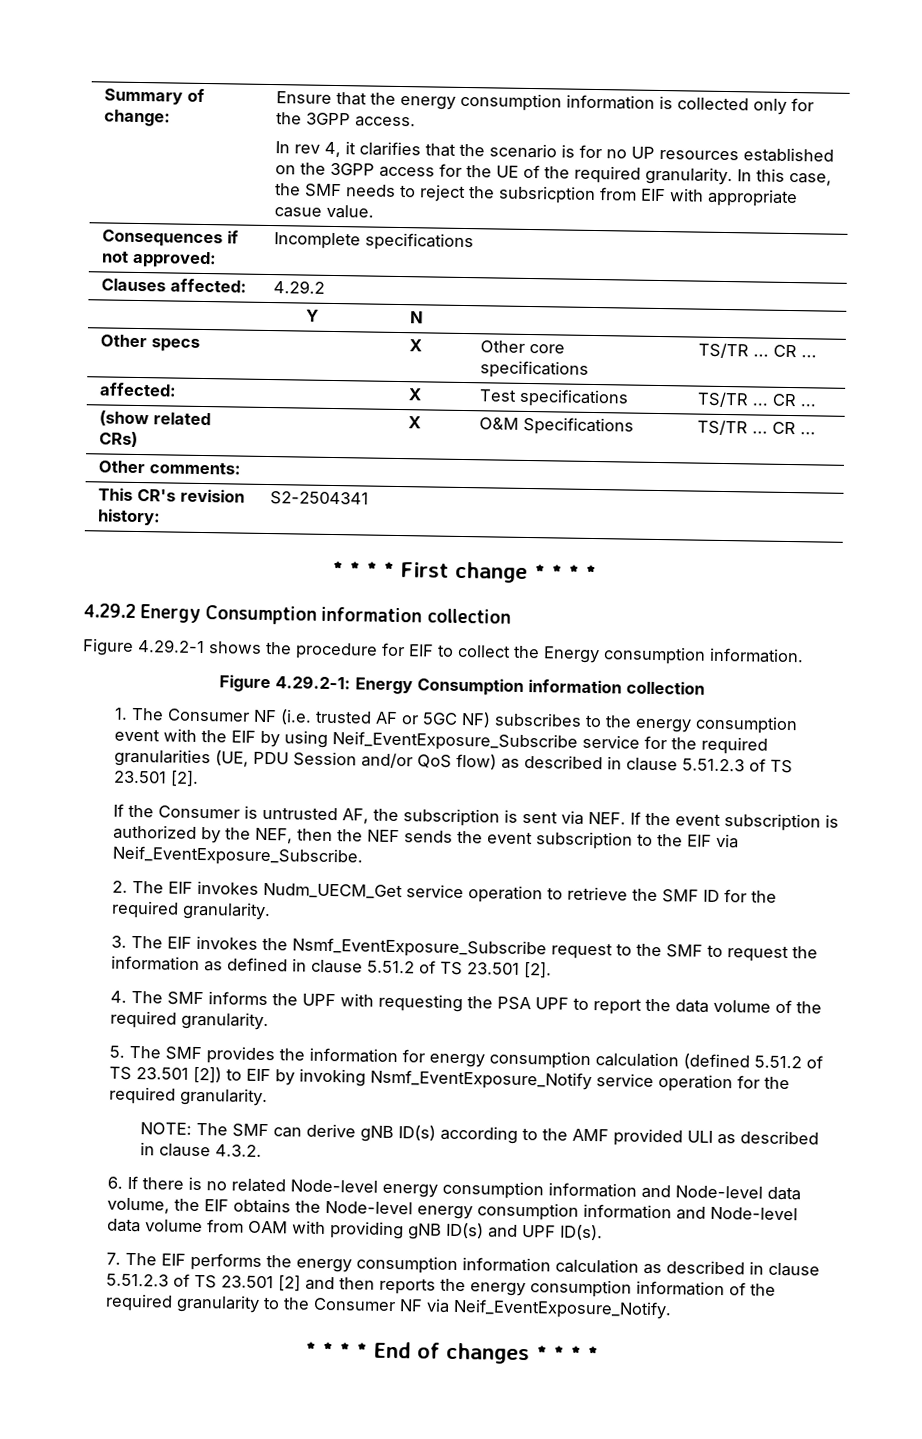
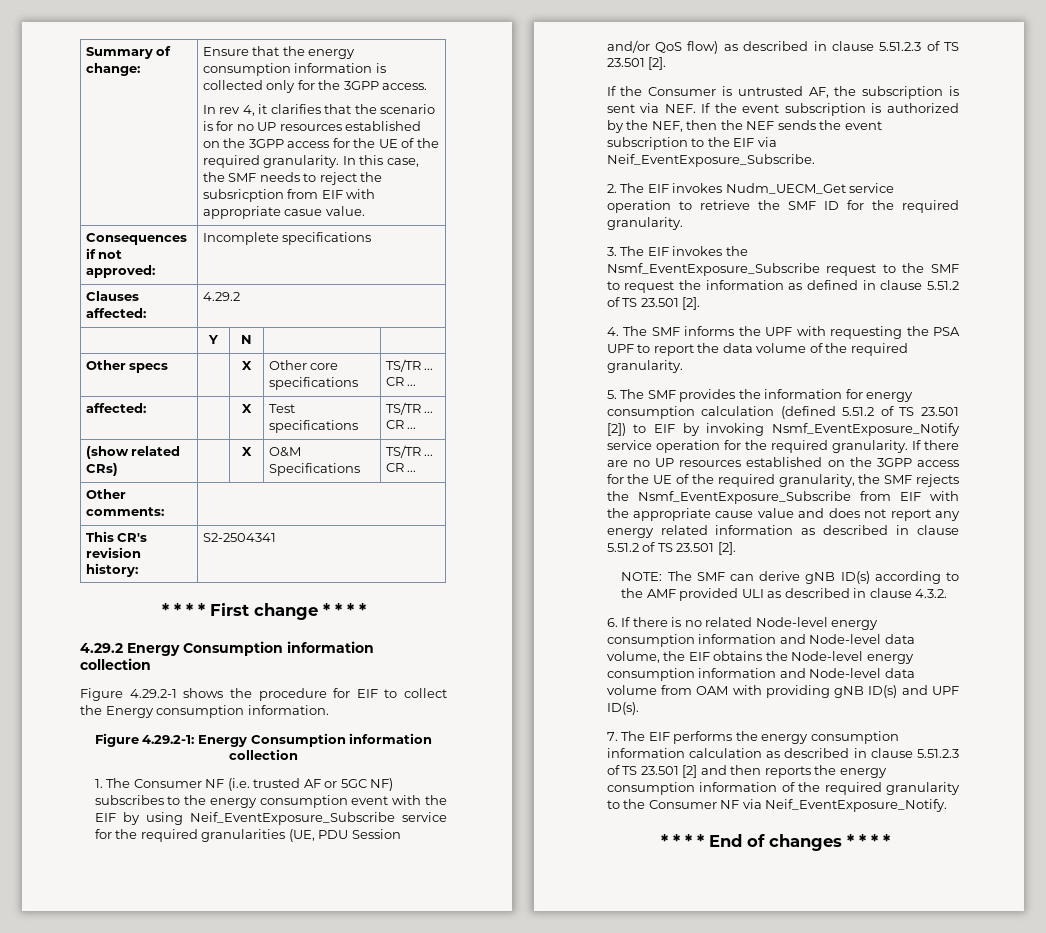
(268, 1097) none -> [911,440,959,450] [606,457,959,467] [606,474,959,487] [606,491,959,504] [606,508,960,521] [606,525,959,538] [606,542,736,555] If there are no UP resources established on the 3GPP access for the UE of the required granularity, the SMF rejects the Nsmf_EventExposure_Subscribe from EIF with the appropriate cause value and does not report any energy related information as described in clause 5.51.2 of TS 23.501 [2].

